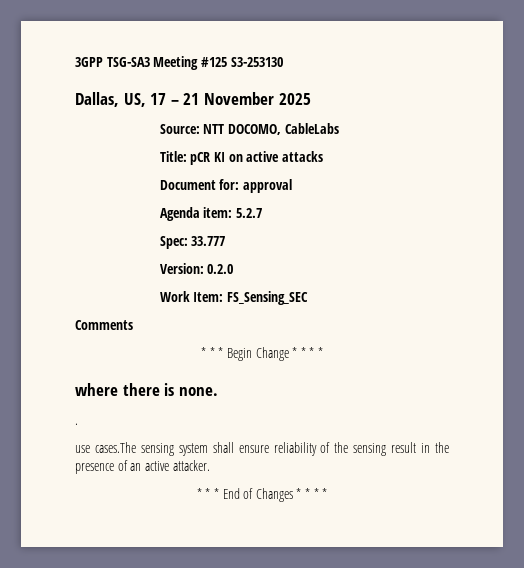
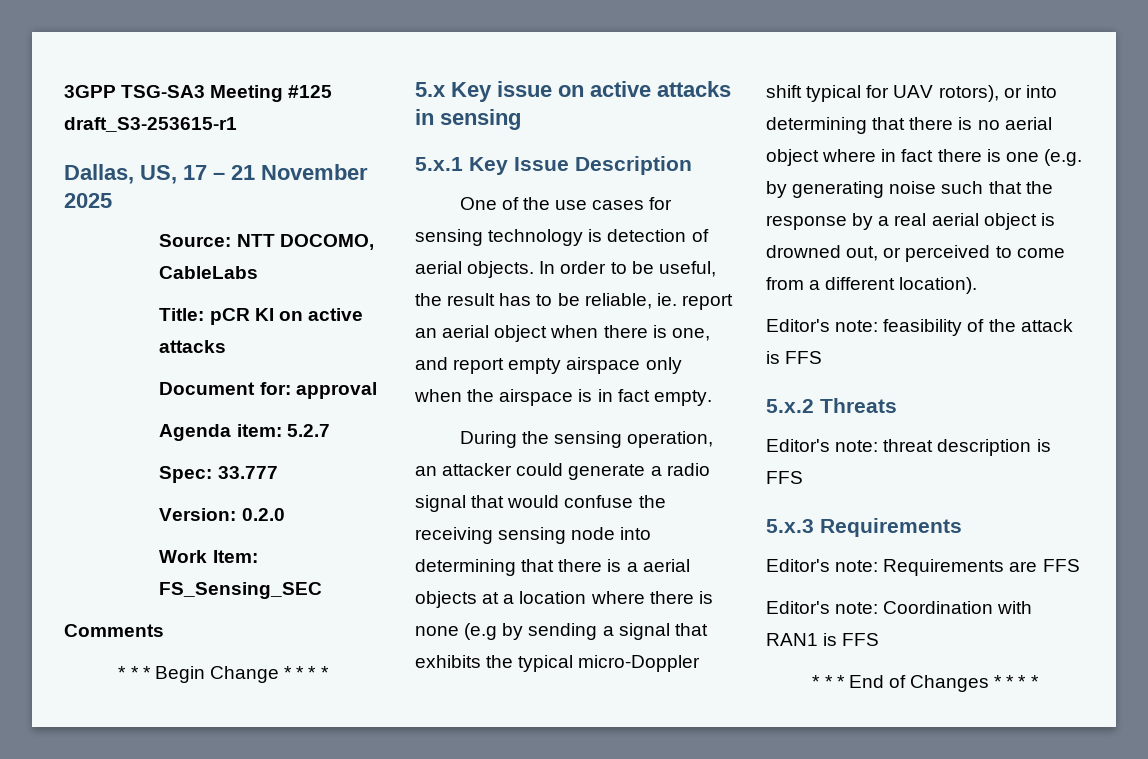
[230,57,283,67] S3-253130 -> [64,117,237,132] draft_S3-253615-r1
[75,383,218,396] [75,423,78,425] [75,442,449,456] [75,460,210,474] where there is none. // . // use cases.The sensing system shall ensure reliability of the sensing result in the presence of an active attacker. -> [415,81,731,102] [415,109,521,130] [415,156,692,175] [459,197,673,210] [415,229,709,246] [415,261,716,278] [415,293,733,310] [415,325,710,342] [415,357,682,374] [414,389,712,406] [459,431,713,448] [415,463,710,480] [415,495,666,512] [415,527,652,544] [415,559,690,576] [415,591,713,608] [415,623,708,640] [415,655,701,672] [766,85,1057,102] [766,117,1052,134] [766,149,1082,166] [766,181,1053,198] [766,213,1055,230] [766,245,1065,262] [766,277,978,294] [766,319,1073,336] [766,351,823,364] [766,398,897,413] [766,439,1051,456] [766,471,803,484] [766,518,962,537] [766,559,1080,576] [766,601,1033,614] [766,633,880,646] 5.x Key issue on active attacks in sensing // 5.x.1 Key Issue Description // One of the use cases for sensing technology is detection of aerial objects. In order to be useful, the result has to be reliable, ie. report an aerial object when there is one, and report empty airspace only when the airspace is in fact empty. // During the sensing operation, an attacker could generate a radio signal that would confuse the receiving sensing node into determining that there is a aerial objects at a location where there is none (e.g by sending a signal that exhibits the typical micro-Doppler shift typical for UAV rotors), or into determining that there is no aerial object where in fact there is one (e.g. by generating noise such that the response by a real aerial object is drowned out, or perceived to come from a different location). // Editor's note: feasibility of the attack is FFS // 5.x.2 Threats // Editor's note: threat description is FFS // 5.x.3 Requirements // Editor's note: Requirements are FFS // Editor's note: Coordination with RAN1 is FFS

